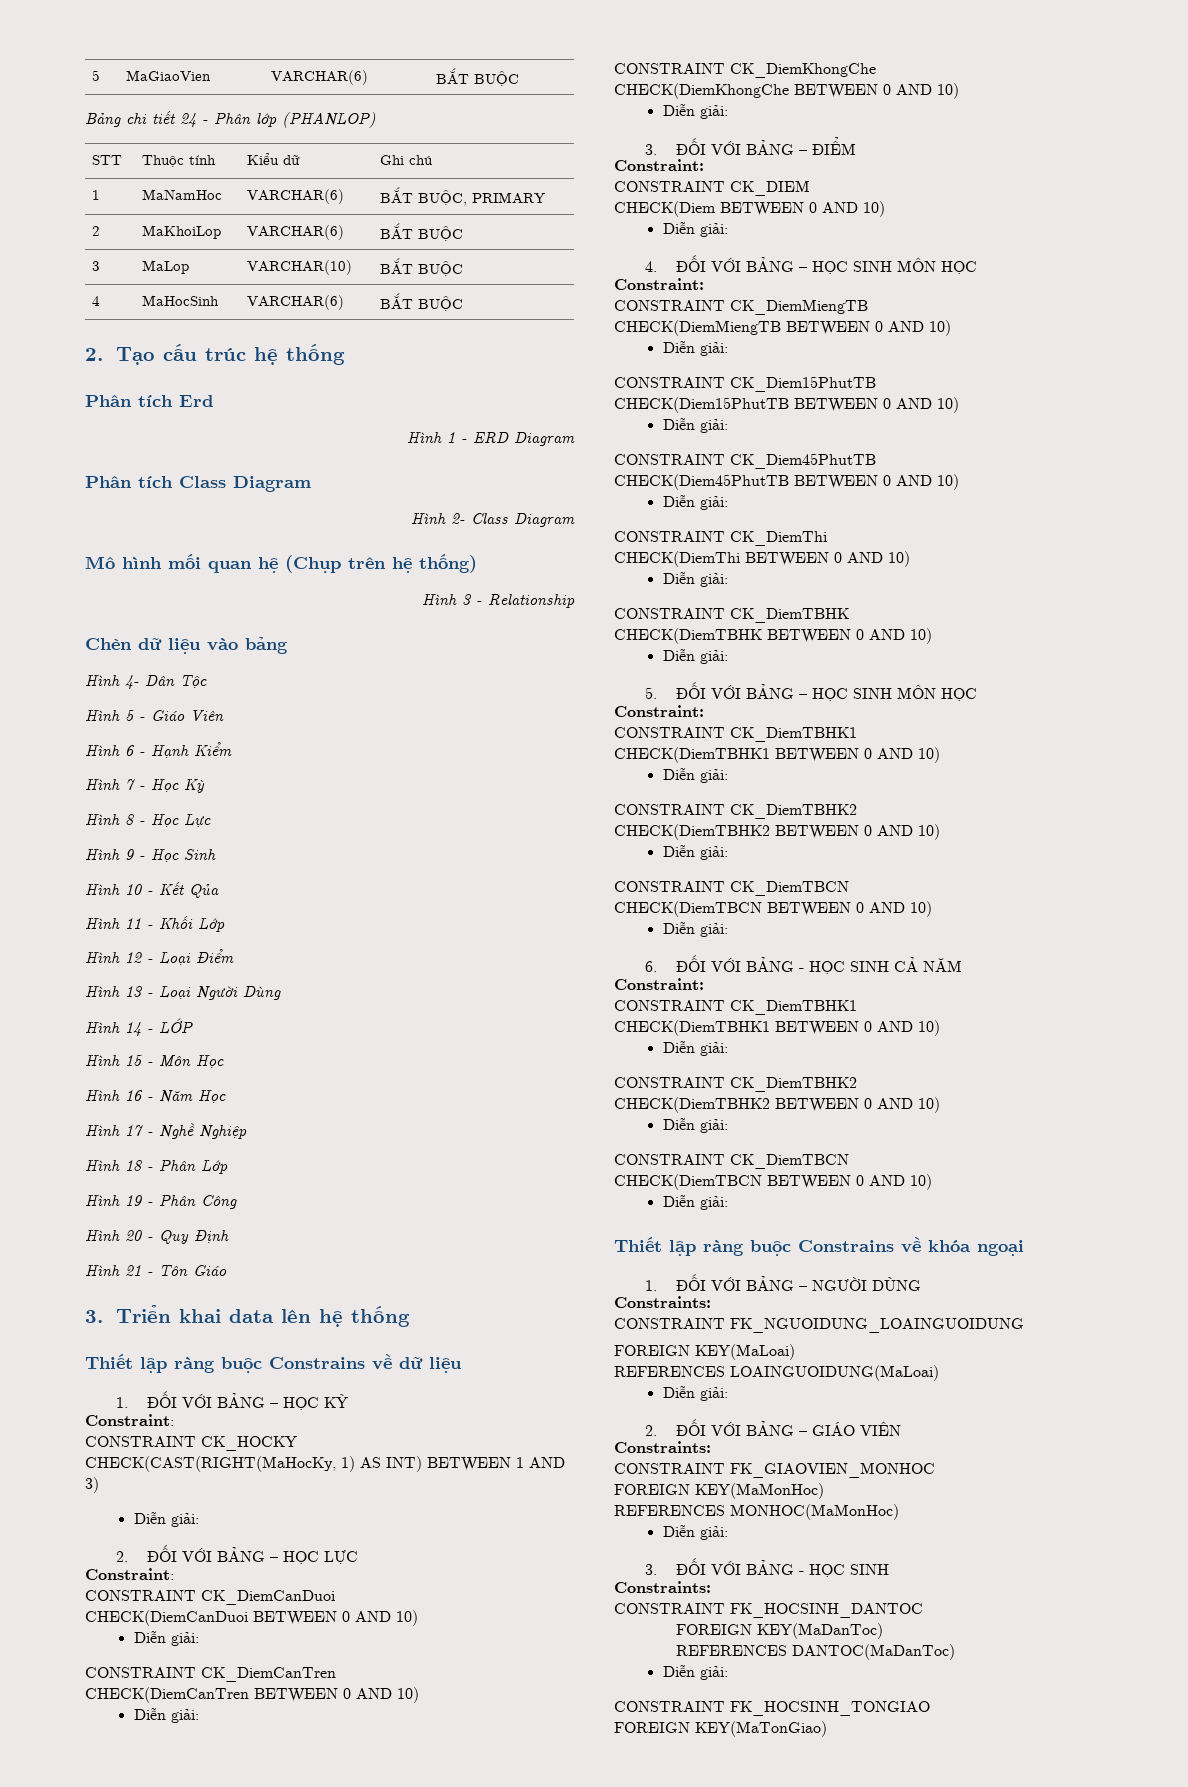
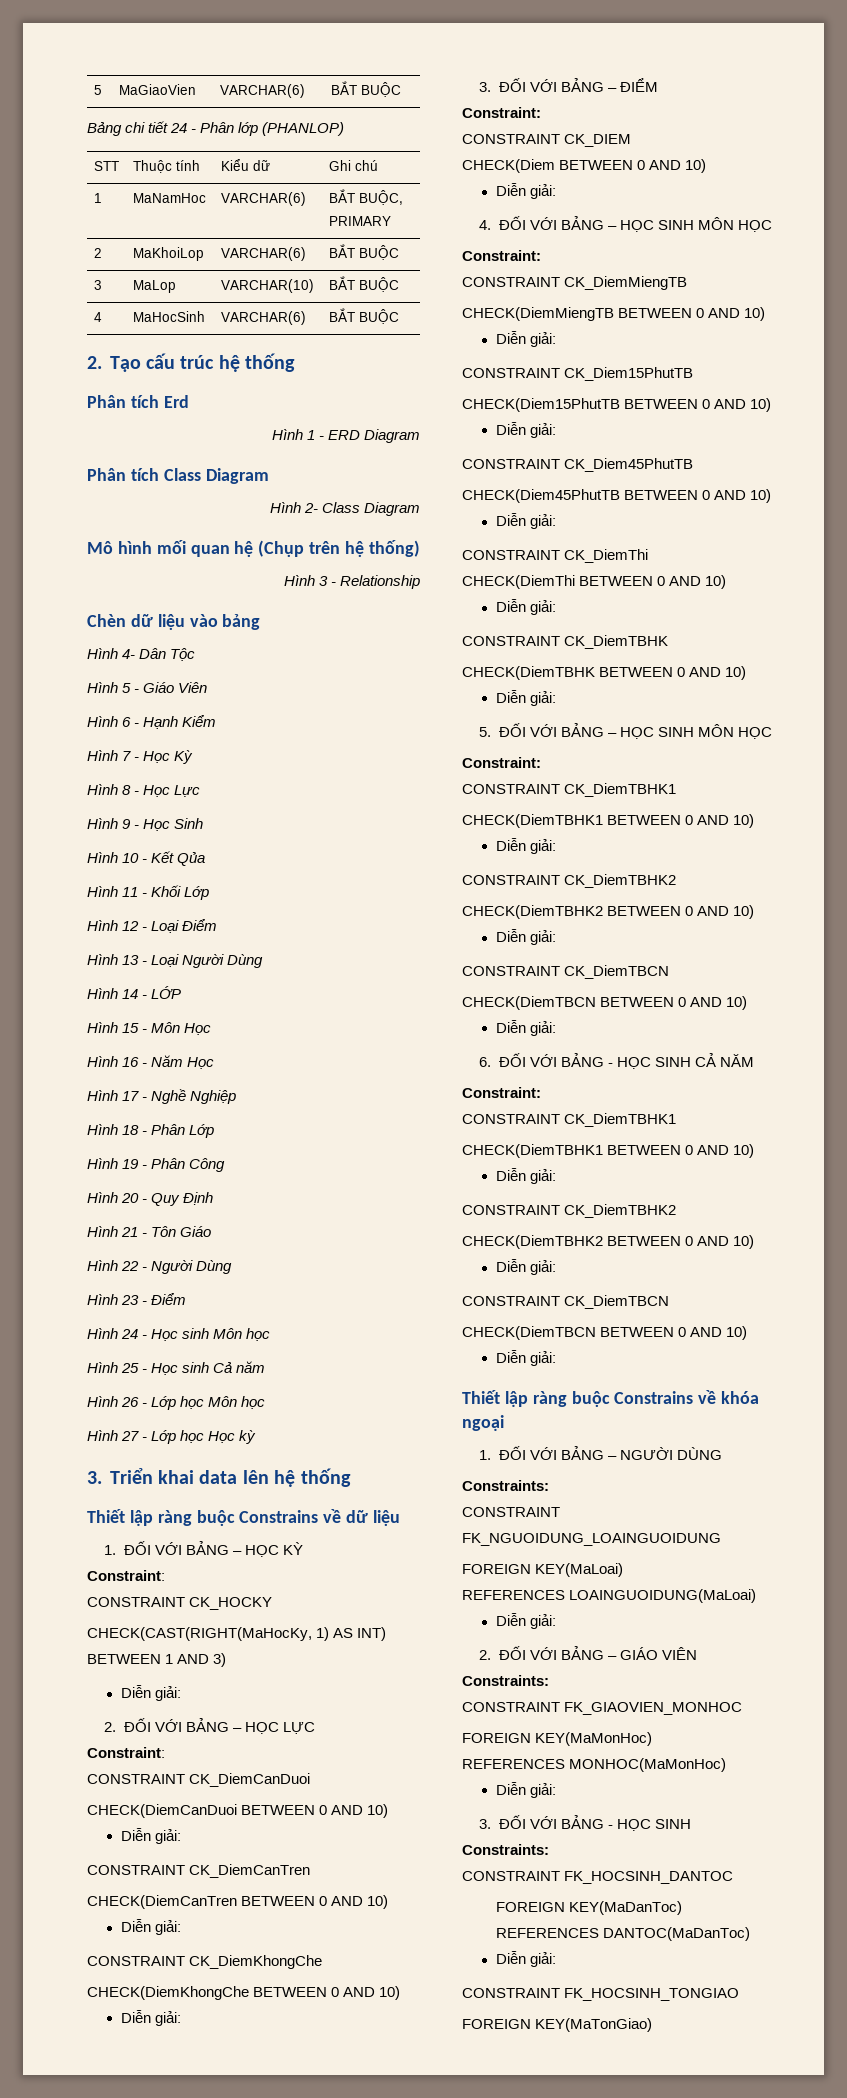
(227, 1270) none -> [87,1260,233,1274] [87,1293,187,1305] [87,1328,271,1341] [87,1361,266,1375] [87,1396,266,1410] [87,1430,257,1444] // Hình 22 - Người Dùng // Hình 23 - Điểm // Hình 24 - Học sinh Môn học // Hình 25 - Học sinh Cả năm // Hình 26 - Lớp học Môn học // Hình 27 - Lớp học Học kỳ

